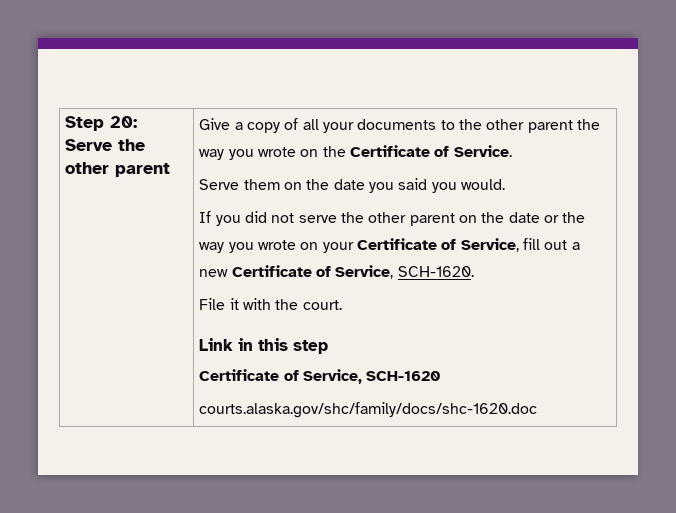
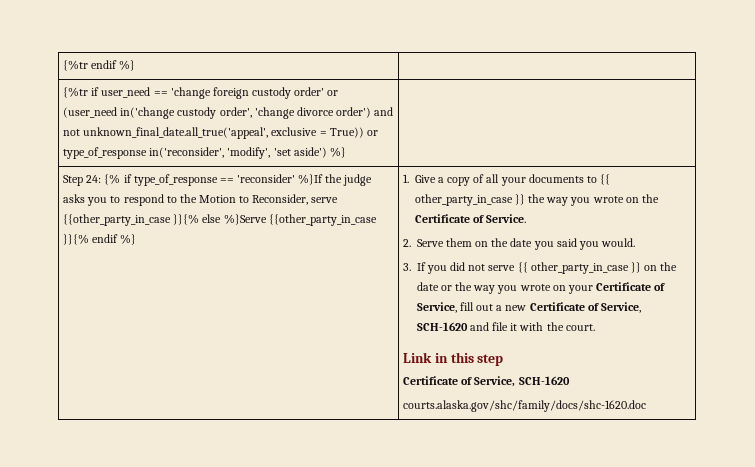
[65,116,138,131] [65,139,146,151] [65,162,171,177] Step 20: Serve the other parent | -> [63,60,136,71] [63,87,339,99] [63,107,393,119] [63,127,378,139] [63,147,346,159] [63,174,373,186] [63,194,339,206] [63,214,377,226] [63,234,137,245] [403,174,410,183] {%tr endif %} | // {%tr if user_need == 'change foreign custody order' or (user_need in('change custody order', 'change divorce order') and not unknown_final_date.all_true('appeal', exclusive = True)) or type_of_response in('reconsider', 'modify', 'set aside') %} | // Step 24: {% if type_of_response == 'reconsider' %}If the judge asks you to respond to the Motion to Reconsider, serve {{other_party_in_case }}{% else %}Serve {{other_party_in_case }}{% endif %} | 1.
[458,119,573,133] the other parent -> [599,174,610,185] [414,194,526,206] {{ other_party_in_case }}
(512, 151) none -> [403,239,412,247] 2.
(505, 184) none -> [403,263,412,271] 3.
[341,212,455,226] the other parent -> [517,262,641,274] {{ other_party_in_case }}
[397,266,474,277] [199,298,226,310] SCH-1620. // File -> [416,322,509,331] SCH-1620 and file

